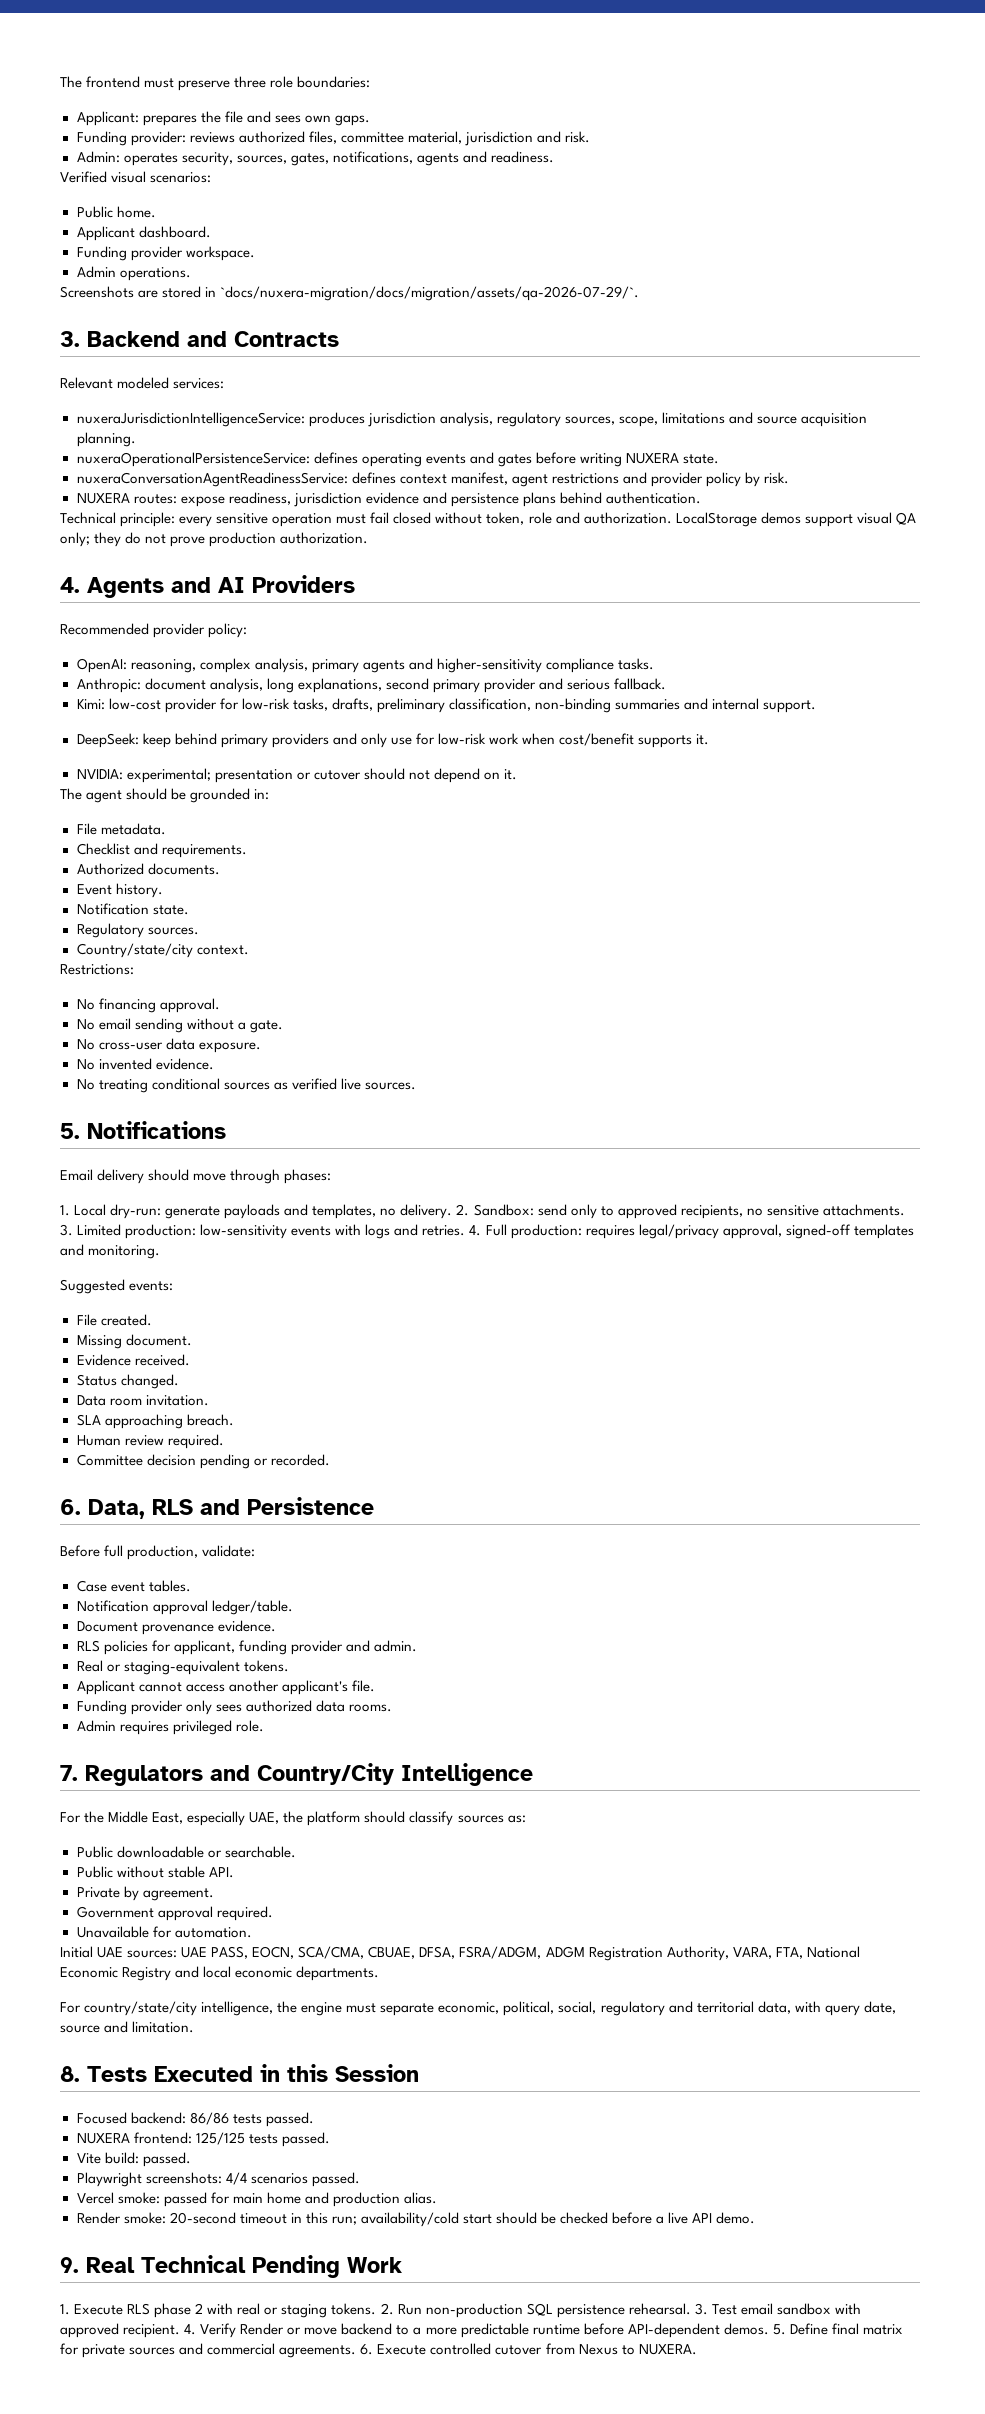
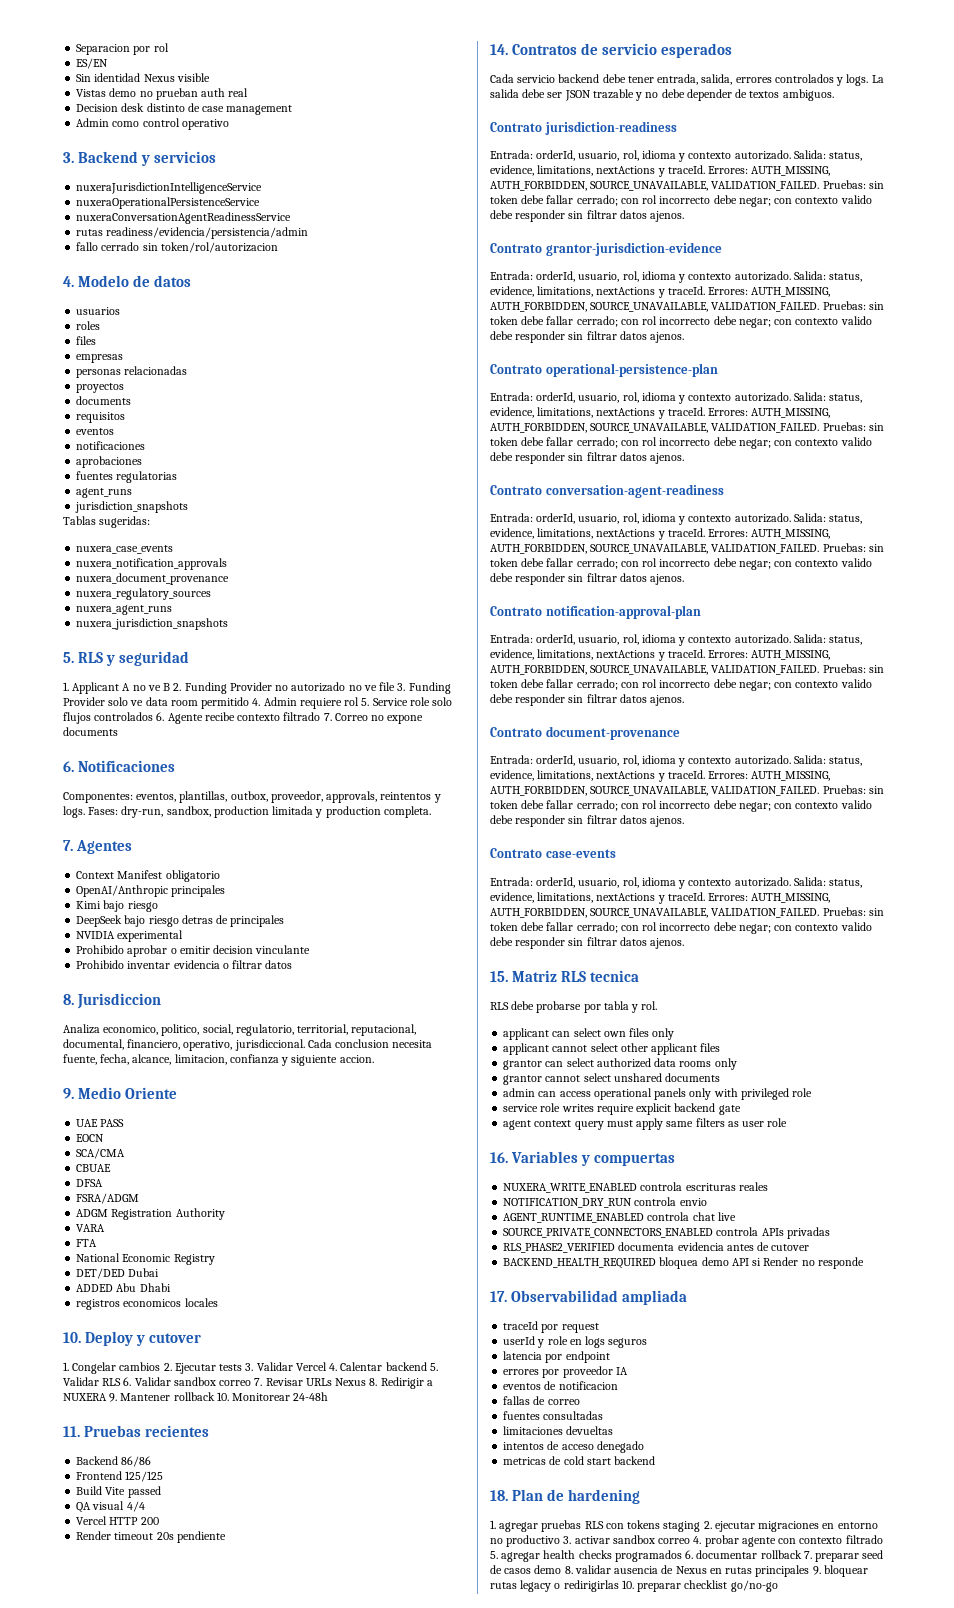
[60,76,371,91] [76,111,370,126] [76,131,590,146] [76,151,554,166] [60,171,212,183] [76,206,156,218] [76,226,211,241] [76,246,255,261] [76,266,191,281] [60,286,640,301] [60,331,339,347] [60,377,225,389] [76,412,867,427] [76,432,136,447] [76,452,719,467] [76,472,789,487] [76,492,701,507] [60,512,916,527] [60,532,369,547] [60,575,355,598] [60,623,248,638] [76,658,654,673] [76,678,666,693] [76,698,817,713] [76,733,710,748] [76,768,517,783] [60,788,270,803] [76,823,166,835] [76,843,247,858] [76,863,220,875] [76,883,163,898] [76,903,189,915] [76,923,199,938] [76,943,249,958] [60,964,134,975] [76,998,220,1013] [76,1018,283,1033] [76,1038,261,1053] [76,1058,214,1070] [76,1078,416,1093] [60,1121,226,1139] [60,1169,332,1184] [60,1204,905,1219] [60,1224,914,1239] [60,1244,161,1259] [60,1279,174,1294] [76,1314,152,1326] [76,1334,192,1349] [76,1354,190,1366] [76,1374,179,1389] [76,1395,209,1406] [76,1414,234,1429] [76,1434,224,1449] [76,1454,330,1469] [60,1497,374,1519] [60,1545,256,1560] [76,1580,191,1592] [76,1600,293,1615] [76,1620,276,1635] [76,1640,417,1655] [76,1660,289,1675] [76,1680,375,1695] [76,1700,392,1715] [76,1720,264,1735] [60,1763,533,1786] [60,1811,526,1826] [76,1846,296,1858] [76,1866,234,1878] [76,1886,214,1901] [76,1906,273,1921] [76,1926,252,1938] [60,1946,860,1961] [60,1966,380,1981] [60,2001,896,2016] [60,2021,195,2033] [60,2064,419,2082] [76,2112,314,2127] [76,2132,330,2147] [76,2152,191,2167] [76,2172,222,2187] The frontend must preserve three role boundaries: // Applicant: prepares the file and sees own gaps. // Funding provider: reviews authorized files, committee material, jurisdiction and risk. // Admin: operates security, sources, gates, notifications, agents and readiness. // Verified visual scenarios: // Public home. // Applicant dashboard. // Funding provider workspace. // Admin operations. // Screenshots are stored in `docs/nuxera-migration/docs/migration/assets/qa-2026-07-29/`. // 3. Backend and Contracts // Relevant modeled services: // nuxeraJurisdictionIntelligenceService: produces jurisdiction analysis, regulatory sources, scope, limitations and source acquisition planning. // nuxeraOperationalPersistenceService: defines operating events and gates before writing NUXERA state. // nuxeraConversationAgentReadinessService: defines context manifest, agent restrictions and provider policy by risk. // NUXERA routes: expose readiness, jurisdiction evidence and persistence plans behind authentication. // Technical principle: every sensitive operation must fail closed without token, role and authorization. LocalStorage demos support visual QA only; they do not prove production authorization. // 4. Agents and AI Providers // Recommended provider policy: // OpenAI: reasoning, complex analysis, primary agents and higher-sensitivity compliance tasks. // Anthropic: document analysis, long explanations, second primary provider and serious fallback. // Kimi: low-cost provider for low-risk tasks, drafts, preliminary classification, non-binding summaries and internal support. // DeepSeek: keep behind primary providers and only use for low-risk work when cost/benefit supports it. // NVIDIA: experimental; presentation or cutover should not depend on it. // The agent should be grounded in: // File metadata. // Checklist and requirements. // Authorized documents. // Event history. // Notification state. // Regulatory sources. // Country/state/city context. // Restrictions: // No financing approval. // No email sending without a gate. // No cross-user data exposure. // No invented evidence. // No treating conditional sources as verified live sources. // 5. Notifications // Email delivery should move through phases: // 1. Local dry-run: generate payloads and templates, no delivery. 2. Sandbox: send only to approved recipients, no sensitive attachments. 3. Limited production: low-sensitivity events with logs and retries. 4. Full production: requires legal/privacy approval, signed-off templates and monitoring. // Suggested events: // File created. // Missing document. // Evidence received. // Status changed. // Data room invitation. // SLA approaching breach. // Human review required. // Committee decision pending or recorded. // 6. Data, RLS and Persistence // Before full production, validate: // Case event tables. // Notification approval ledger/table. // Document provenance evidence. // RLS policies for applicant, funding provider and admin. // Real or staging-equivalent tokens. // Applicant cannot access another applicant's file. // Funding provider only sees authorized data rooms. // Admin requires privileged role. // 7. Regulators and Country/City Intelligence // For the Middle East, especially UAE, the platform should classify sources as: // Public downloadable or searchable. // Public without stable API. // Private by agreement. // Government approval required. // Unavailable for automation. // Initial UAE sources: UAE PASS, EOCN, SCA/CMA, CBUAE, DFSA, FSRA/ADGM, ADGM Registration Authority, VARA, FTA, National Economic Registry and local economic departments. // For country/state/city intelligence, the engine must separate economic, political, social, regulatory and territorial data, with query date, source and limitation. // 8. Tests Executed in this Session // Focused backend: 86/86 tests passed. // NUXERA frontend: 125/125 tests passed. // Vite build: passed. // Playwright screenshots: -> [76,43,169,55] [76,58,109,69] [76,73,210,82] [76,88,249,100] [76,103,293,115] [76,118,229,130] [63,151,217,166] [76,182,263,194] [76,197,261,209] [76,212,292,224] [76,227,309,239] [76,242,278,253] [63,275,192,287] [76,307,121,315] [76,321,101,330] [76,336,97,345] [76,354,124,363] [76,366,188,378] [76,383,125,393] [76,396,132,405] [76,412,126,423] [76,428,115,435] [76,441,146,450] [76,456,143,468] [76,471,178,483] [76,488,133,498] [75,501,189,513] [63,516,151,528] [76,545,174,554] [76,558,228,570] [76,573,230,585] [76,588,212,600] [76,605,173,615] [76,618,229,630] [63,651,190,666] [63,682,451,694] [63,697,453,709] [63,712,424,724] [63,727,118,736] [63,760,176,772] [63,791,441,803] [63,806,431,818] [63,840,133,854] [76,870,220,882] [76,885,226,897] [76,900,158,912] [76,915,285,927] [76,930,184,942] [76,945,311,957] [76,960,293,969] [63,993,162,1009] [63,1024,417,1036] [63,1039,433,1051] [63,1054,374,1066] [63,1087,178,1099] [76,1119,125,1127] [76,1134,105,1142] [76,1148,126,1159] [76,1164,112,1172] [76,1179,104,1187] [76,1193,140,1204] [76,1208,225,1220] [76,1224,106,1232] [76,1239,98,1247] [76,1253,215,1265] [76,1268,160,1279] [76,1283,171,1292] [76,1298,218,1310] [63,1331,202,1346] [63,1362,438,1374] [63,1377,433,1389] [63,1392,329,1402] [63,1425,210,1437] [76,1456,152,1467] [76,1471,164,1482] [76,1486,161,1498] [76,1501,125,1513] Separacion por rol // ES/EN // Sin identidad Nexus visible // Vistas demo no prueban auth real // Decision desk distinto de case management // Admin como control operativo // 3. Backend y servicios // nuxeraJurisdictionIntelligenceService // nuxeraOperationalPersistenceService // nuxeraConversationAgentReadinessService // rutas readiness/evidencia/persistencia/admin // fallo cerrado sin token/rol/autorizacion // 4. Modelo de datos // usuarios // roles // files // empresas // personas relacionadas // proyectos // documents // requisitos // eventos // notificaciones // aprobaciones // fuentes regulatorias // agent_runs // jurisdiction_snapshots // Tablas sugeridas: // nuxera_case_events // nuxera_notification_approvals // nuxera_document_provenance // nuxera_regulatory_sources // nuxera_agent_runs // nuxera_jurisdiction_snapshots // 5. RLS y seguridad // 1. Applicant A no ve B 2. Funding Provider no autorizado no ve file 3. Funding Provider solo ve data room permitido 4. Admin requiere rol 5. Service role solo flujos controlados 6. Agente recibe contexto filtrado 7. Correo no expone documents // 6. Notificaciones // Componentes: eventos, plantillas, outbox, proveedor, approvals, reintentos y logs. Fases: dry-run, sandbox, production limitada y production completa. // 7. Agentes // Context Manifest obligatorio // OpenAI/Anthropic principales // Kimi bajo riesgo // DeepSeek bajo riesgo detras de principales // NVIDIA experimental // Prohibido aprobar o emitir decision vinculante // Prohibido inventar evidencia o filtrar datos // 8. Jurisdiccion // Analiza economico, politico, social, regulatorio, territorial, reputacional, documental, financiero, operativo, jurisdiccional. Cada conclusion necesita fuente, fecha, alcance, limitacion, confianza y siguiente accion. // 9. Medio Oriente // UAE PASS // EOCN // SCA/CMA // CBUAE // DFSA // FSRA/ADGM // ADGM Registration Authority // VARA // FTA // National Economic Registry // DET/DED Dubai // ADDED Abu Dhabi // registros economicos locales // 10. Deploy y cutover // 1. Congelar cambios 2. Ejecutar tests 3. Validar Vercel 4. Calentar backend 5. Validar RLS 6. Validar sandbox correo 7. Revisar URLs Nexus 8. Redirigir a NUXERA 9. Mantener rollback 10. Monitorear 24-48h // 11. Pruebas recientes // Backend 86/86 // Frontend 125/125 // Build Vite passed // QA visual
[250,2172,360,2187] [76,2192,437,2207] [76,2212,756,2227] [60,2255,402,2278] [60,2303,861,2318] [60,2323,903,2338] [60,2343,697,2358] scenarios passed. // Vercel smoke: passed for main home and production alias. // Render smoke: 20-second timeout in this run; availability/cold start should be checked before a live API demo. // 9. Real Technical Pending Work // 1. Execute RLS phase 2 with real or staging tokens. 2. Run non-production SQL persistence rehearsal. 3. Test email sandbox with approved recipient. 4. Verify Render or move backend to a more predictable runtime before API-dependent demos. 5. Define final matrix for private sources and commercial agreements. 6. Execute controlled cutover from Nexus to NUXERA. -> [76,1516,159,1525] [76,1531,226,1543] [490,43,733,58] [490,74,884,86] [490,89,834,101] [490,121,677,135] [490,150,863,162] [490,165,831,177] [490,180,884,191] [490,195,872,207] [490,210,685,222] [490,242,722,256] [490,271,863,283] [490,286,831,298] [490,301,884,312] [490,316,872,328] [490,331,685,343] [490,363,718,377] [490,392,863,404] [490,407,831,419] [490,422,884,433] [490,437,872,449] [490,452,685,464] [490,484,724,498] [490,513,863,525] [490,528,831,540] [490,543,884,554] [490,558,872,570] [490,573,685,585] [490,605,701,619] [490,634,863,646] [490,649,831,661] [490,664,884,675] [490,679,872,691] [490,694,685,706] [490,726,680,740] [490,755,863,767] [490,770,831,782] [490,785,884,796] [490,800,872,812] [490,815,685,827] [490,848,616,858] [490,877,863,889] [490,892,831,904] [490,907,884,918] [490,922,872,934] [490,937,685,949] [490,970,640,982] [490,1001,658,1013] [503,1028,675,1040] [503,1043,721,1055] [503,1058,737,1070] [503,1073,721,1085] [503,1088,813,1100] [503,1103,741,1115] [503,1118,788,1130] [490,1151,676,1166] [503,1182,768,1193] [503,1197,707,1208] [503,1212,736,1223] [503,1227,830,1239] [503,1242,810,1253] [503,1257,864,1269] [490,1290,688,1305] [503,1321,599,1333] [503,1336,648,1348] [503,1351,610,1363] [503,1366,628,1378] [503,1381,618,1390] [503,1396,580,1405] [503,1411,604,1420] [503,1426,614,1435] [503,1441,644,1453] [503,1456,656,1465] [490,1489,641,1504] [490,1520,878,1532] [490,1535,883,1547] [490,1550,884,1562] [490,1565,868,1577] [490,1580,778,1592] // Vercel HTTP 200 // Render timeout 20s pendiente // 14. Contratos de servicio esperados // Cada servicio backend debe tener entrada, salida, errores controlados y logs. La salida debe ser JSON trazable y no debe depender de textos ambiguos. // Contrato jurisdiction-readiness // Entrada: orderId, usuario, rol, idioma y contexto autorizado. Salida: status, evidence, limitations, nextActions y traceId. Errores: AUTH_MISSING, AUTH_FORBIDDEN, SOURCE_UNAVAILABLE, VALIDATION_FAILED. Pruebas: sin token debe fallar cerrado; con rol incorrecto debe negar; con contexto valido debe responder sin filtrar datos ajenos. // Contrato grantor-jurisdiction-evidence // Entrada: orderId, usuario, rol, idioma y contexto autorizado. Salida: status, evidence, limitations, nextActions y traceId. Errores: AUTH_MISSING, AUTH_FORBIDDEN, SOURCE_UNAVAILABLE, VALIDATION_FAILED. Pruebas: sin token debe fallar cerrado; con rol incorrecto debe negar; con contexto valido debe responder sin filtrar datos ajenos. // Contrato operational-persistence-plan // Entrada: orderId, usuario, rol, idioma y contexto autorizado. Salida: status, evidence, limitations, nextActions y traceId. Errores: AUTH_MISSING, AUTH_FORBIDDEN, SOURCE_UNAVAILABLE, VALIDATION_FAILED. Pruebas: sin token debe fallar cerrado; con rol incorrecto debe negar; con contexto valido debe responder sin filtrar datos ajenos. // Contrato conversation-agent-readiness // Entrada: orderId, usuario, rol, idioma y contexto autorizado. Salida: status, evidence, limitations, nextActions y traceId. Errores: AUTH_MISSING, AUTH_FORBIDDEN, SOURCE_UNAVAILABLE, VALIDATION_FAILED. Pruebas: sin token debe fallar cerrado; con rol incorrecto debe negar; con contexto valido debe responder sin filtrar datos ajenos. // Contrato notification-approval-plan // Entrada: orderId, usuario, rol, idioma y contexto autorizado. Salida: status, evidence, limitations, nextActions y traceId. Errores: AUTH_MISSING, AUTH_FORBIDDEN, SOURCE_UNAVAILABLE, VALIDATION_FAILED. Pruebas: sin token debe fallar cerrado; con rol incorrecto debe negar; con contexto valido debe responder sin filtrar datos ajenos. // Contrato document-provenance // Entrada: orderId, usuario, rol, idioma y contexto autorizado. Salida: status, evidence, limitations, nextActions y traceId. Errores: AUTH_MISSING, AUTH_FORBIDDEN, SOURCE_UNAVAILABLE, VALIDATION_FAILED. Pruebas: sin token debe fallar cerrado; con rol incorrecto debe negar; con contexto valido debe responder sin filtrar datos ajenos. // Contrato case-events // Entrada: orderId, usuario, rol, idioma y contexto autorizado. Salida: status, evidence, limitations, nextActions y traceId. Errores: AUTH_MISSING, AUTH_FORBIDDEN, SOURCE_UNAVAILABLE, VALIDATION_FAILED. Pruebas: sin token debe fallar cerrado; con rol incorrecto debe negar; con contexto valido debe responder sin filtrar datos ajenos. // 15. Matriz RLS tecnica // RLS debe probarse por tabla y rol. // applicant can select own files only // applicant cannot select other applicant files // grantor can select authorized data rooms only // grantor cannot select unshared documents // admin can access operational panels only with privileged role // service role writes require explicit backend gate // agent context query must apply same filters as user role // 16. Variables y compuertas // NUXERA_WRITE_ENABLED controla escrituras reales // NOTIFICATION_DRY_RUN controla envio // AGENT_RUNTIME_ENABLED controla chat live // SOURCE_PRIVATE_CONNECTORS_ENABLED controla APIs privadas // RLS_PHASE2_VERIFIED documenta evidencia antes de cutover // BACKEND_HEALTH_REQUIRED bloquea demo API si Render no responde // 17. Observabilidad ampliada // traceId por request // userId y role en logs seguros // latencia por endpoint // errores por proveedor IA // eventos de notificacion // fallas de correo // fuentes consultadas // limitaciones devueltas // intentos de acceso denegado // metricas de cold start backend // 18. Plan de hardening // 1. agregar pruebas RLS con tokens staging 2. ejecutar migraciones en entorno no productivo 3. activar sandbox correo 4. probar agente con contexto filtrado 5. agregar health checks programados 6. documentar rollback 7. preparar seed de casos demo 8. validar ausencia de Nexus en rutas principales 9. bloquear rutas legacy o redirigirlas 10. preparar checklist go/no-go

